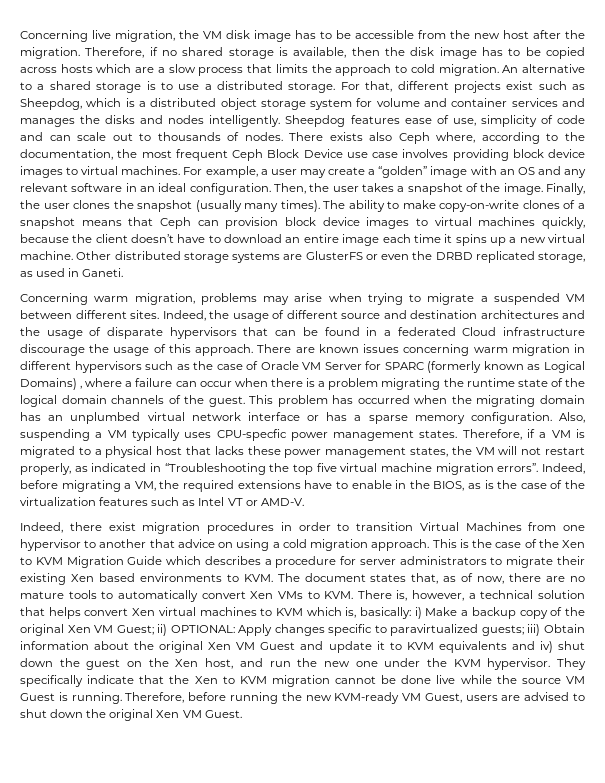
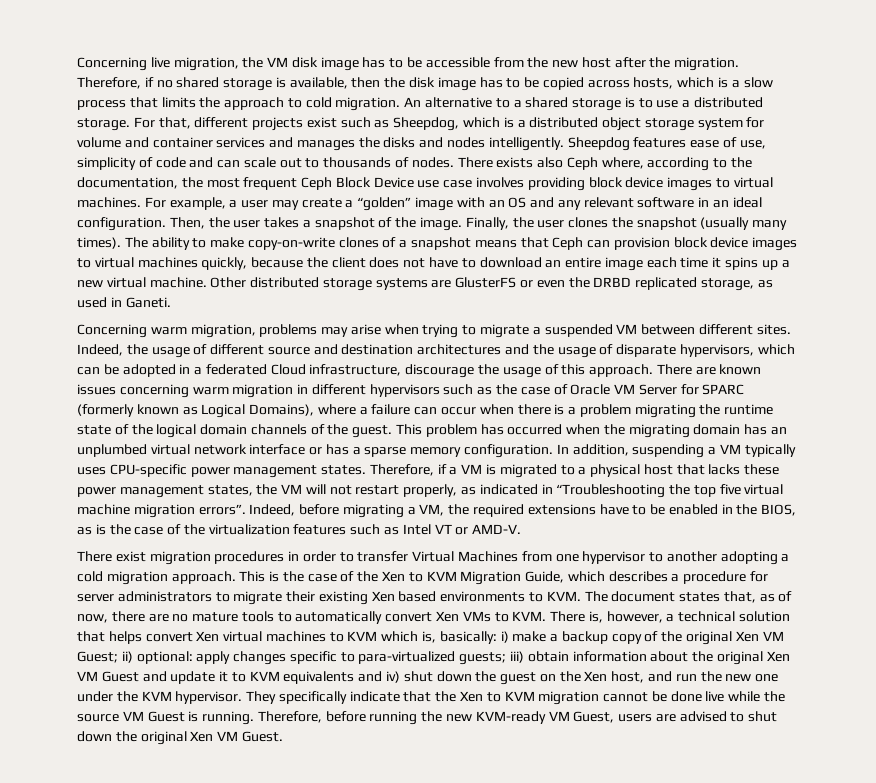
[60,64,155,73] hosts which are -> [633,77,729,89] hosts, which is
[131,234,175,243] doesn’t -> [369,257,426,268] does not
[169,327,269,339] hypervisors that -> [679,344,795,357] hypervisors, which
[324,327,360,336] found -> [122,364,176,377] adopted
[502,327,585,336] infrastructure -> [309,364,402,376] infrastructure,
[20,378,83,390] Domains) , -> [249,404,315,416] Domains),
[559,412,586,423] Also, -> [556,444,629,456] In addition,
[216,429,287,441] CPU-specfic -> [109,464,187,477] CPU-specific
[351,480,392,489] enable -> [650,504,718,515] be enabled
[20,522,102,533] Indeed, there -> [77,551,112,562] There
[356,522,413,531] transition -> [357,551,409,562] transfer
[149,539,270,551] that advice on using -> [720,551,778,565] adopting
[127,556,163,565] Guide -> [525,571,565,583] Guide,
[425,607,458,616] Make -> [512,631,547,642] make
[170,624,273,636] OPTIONAL: Apply -> [136,651,231,664] optional: apply
[390,624,479,636] paravirtualized -> [358,651,456,664] para-virtualized
[544,624,586,633] Obtain -> [527,651,569,662] obtain

